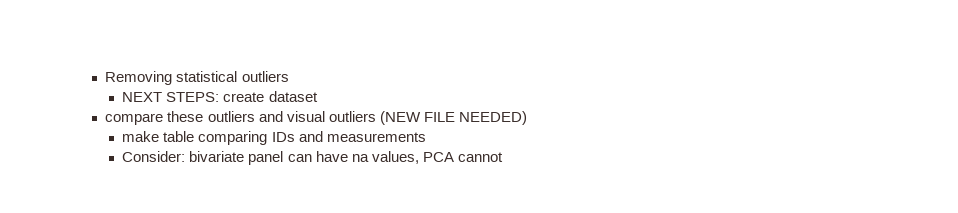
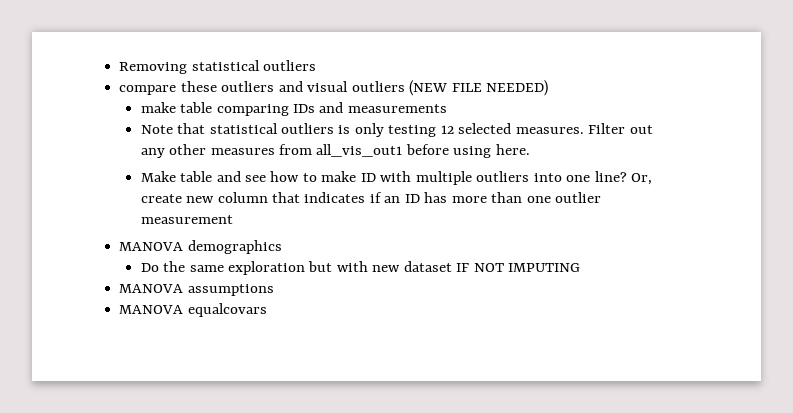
[122,91,318,102] // NEXT STEPS: create dataset -> (317, 65) none
[122,151,503,165] Consider: bivariate panel can have na values, PCA cannot -> [140,123,653,137] [140,144,530,158] [140,171,652,185] [140,192,602,203] [140,215,233,224] [119,240,282,254] [140,261,581,275] [119,284,274,296] [119,303,267,317] Note that statistical outliers is only testing 12 selected measures. Filter out any other measures from all_vis_out1 before using here. // Make table and see how to make ID with multiple outliers into one line? Or, create new column that indicates if an ID has more than one outlier measurement // MANOVA demographics // Do the same exploration but with new dataset IF NOT IMPUTING // MANOVA assumptions // MANOVA equalcovars

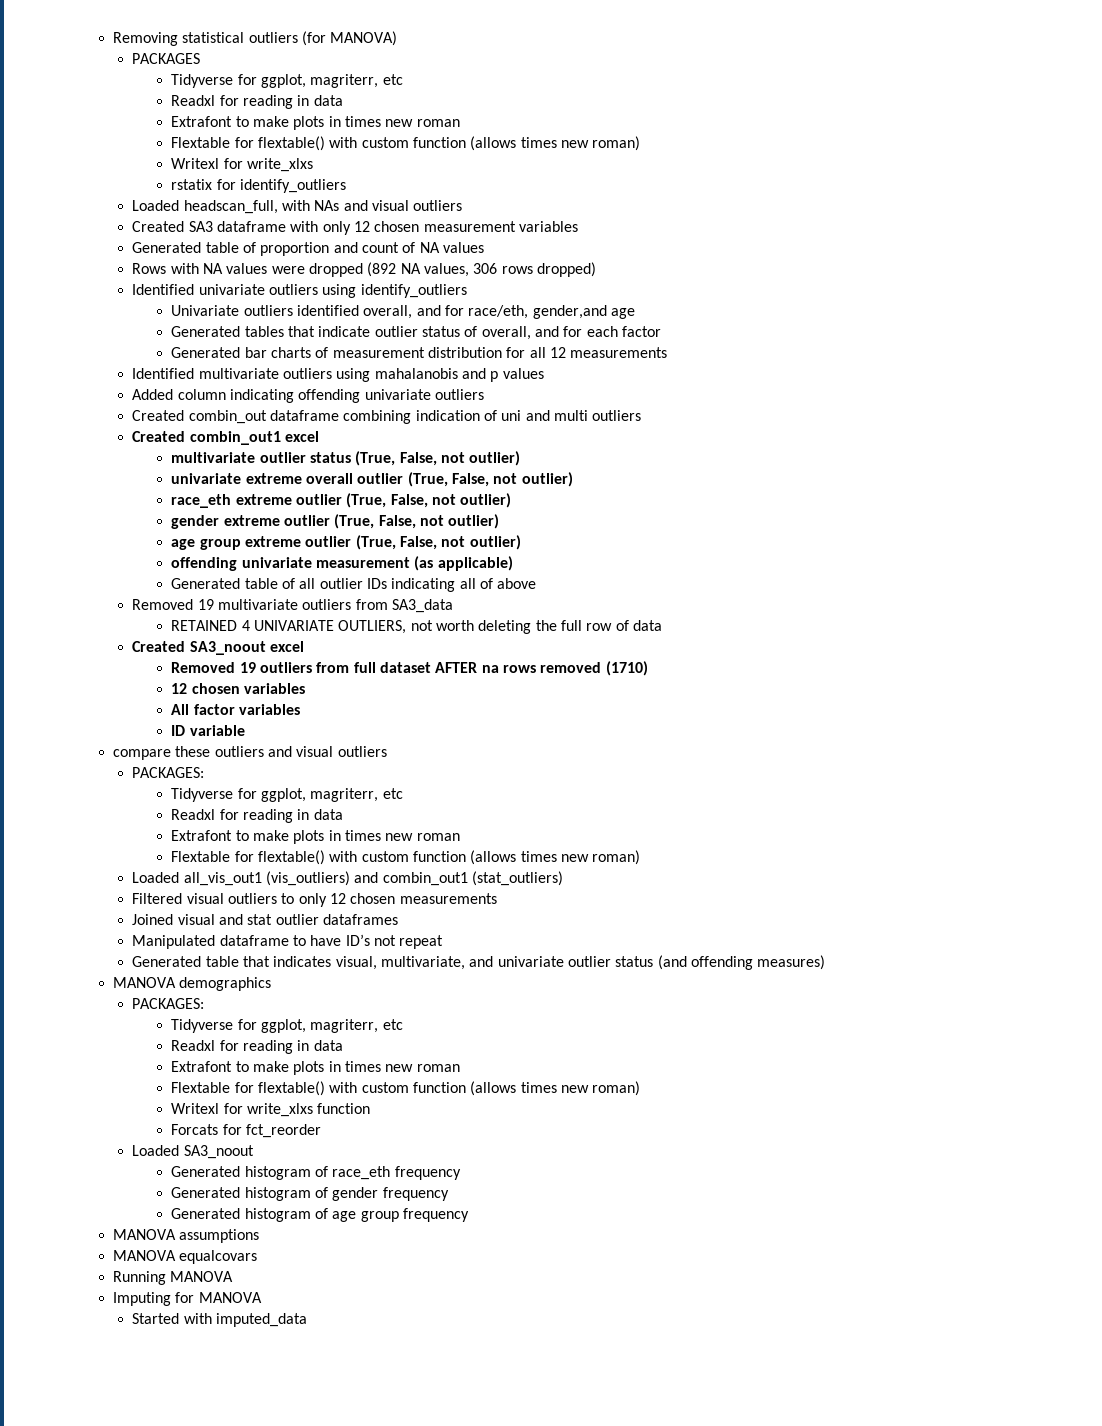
(317, 65) none -> [302,31,398,46] [132,53,201,64] [171,74,403,88] [171,95,343,109] [171,116,460,130] [171,136,641,151] [171,158,314,172] [171,179,347,193] [132,200,463,214] [132,221,579,235] [132,242,485,256] [132,262,597,277] [132,284,467,298] [171,305,635,319] [171,326,661,340] [171,347,668,358] [132,368,544,382] [132,389,485,403] [132,410,642,424] [132,431,320,445] [171,451,521,466] [171,472,573,487] [171,493,512,508] [171,514,500,529] [171,535,521,550] [171,556,513,571] [171,578,537,592] [132,599,454,613] [171,620,662,634] [132,641,305,655] [171,661,648,676] [171,683,306,694] [171,704,301,715] [171,725,245,736] (for MANOVA) // PACKAGES // Tidyverse for ggplot, magriterr, etc // Readxl for reading in data // Extrafont to make plots in times new roman // Flextable for flextable() with custom function (allows times new roman) // Writexl for write_xlxs // rstatix for identify_outliers // Loaded headscan_full, with NAs and visual outliers // Created SA3 dataframe with only 12 chosen measurement variables // Generated table of proportion and count of NA values // Rows with NA values were dropped (892 NA values, 306 rows dropped) // Identified univariate outliers using identify_outliers // Univariate outliers identified overall, and for race/eth, gender,and age // Generated tables that indicate outlier status of overall, and for each factor // Generated bar charts of measurement distribution for all 12 measurements // Identified multivariate outliers using mahalanobis and p values // Added column indicating offending univariate outliers // Created combin_out dataframe combining indication of uni and multi outliers // Created combin_out1 excel // multivariate outlier status (True, False, not outlier) // univariate extreme overall outlier (True, False, not outlier) // race_eth extreme outlier (True, False, not outlier) // gender extreme outlier (True, False, not outlier) // age group extreme outlier (True, False, not outlier) // offending univariate measurement (as applicable) // Generated table of all outlier IDs indicating all of above // Removed 19 multivariate outliers from SA3_data // RETAINED 4 UNIVARIATE OUTLIERS, not worth deleting the full row of data // Created SA3_noout excel // Removed 19 outliers from full dataset AFTER na rows removed (1710) // 12 chosen variables // All factor variables // ID variable
[409,80,549,96] [140,102,447,116] [140,123,653,137] [140,144,530,158] [140,171,652,185] [140,192,602,203] [140,215,233,224] [119,240,282,254] [140,261,581,275] [119,284,274,296] [119,303,267,317] (NEW FILE NEEDED) // make table comparing IDs and measurements // Note that statistical outliers is only testing 12 selected measures. Filter out any other measures from all_vis_out1 before using here. // Make table and see how to make ID with multiple outliers into one line? Or, create new column that indicates if an ID has more than one outlier measurement // MANOVA demographics // Do the same exploration but with new dataset IF NOT IMPUTING // MANOVA assumptions // MANOVA equalcovars -> [132,767,205,778] [171,788,403,802] [171,809,343,823] [171,830,460,844] [171,850,641,865] [132,871,564,886] [132,893,497,907] [132,914,399,925] [132,934,444,949] [132,955,826,970] [113,977,272,991] [132,998,205,1009] [171,1019,403,1033] [171,1040,343,1054] [171,1061,460,1075] [171,1081,641,1096] [171,1103,371,1117] [171,1124,322,1138] [132,1145,254,1159] [171,1166,461,1180] [171,1187,449,1201] [171,1208,469,1222] [113,1229,260,1243] [113,1250,258,1264] [113,1271,234,1285] [113,1292,262,1306] [132,1313,308,1327] // PACKAGES: // Tidyverse for ggplot, magriterr, etc // Readxl for reading in data // Extrafont to make plots in times new roman // Flextable for flextable() with custom function (allows times new roman) // Loaded all_vis_out1 (vis_outliers) and combin_out1 (stat_outliers) // Filtered visual outliers to only 12 chosen measurements // Joined visual and stat outlier dataframes // Manipulated dataframe to have ID’s not repeat // Generated table that indicates visual, multivariate, and univariate outlier status (and offending measures) // MANOVA demographics // PACKAGES: // Tidyverse for ggplot, magriterr, etc // Readxl for reading in data // Extrafont to make plots in times new roman // Flextable for flextable() with custom function (allows times new roman) // Writexl for write_xlxs function // Forcats for fct_reorder // Loaded SA3_noout // Generated histogram of race_eth frequency // Generated histogram of gender frequency // Generated histogram of age group frequency // MANOVA assumptions // MANOVA equalcovars // Running MANOVA // Imputing for MANOVA // Started with imputed_data

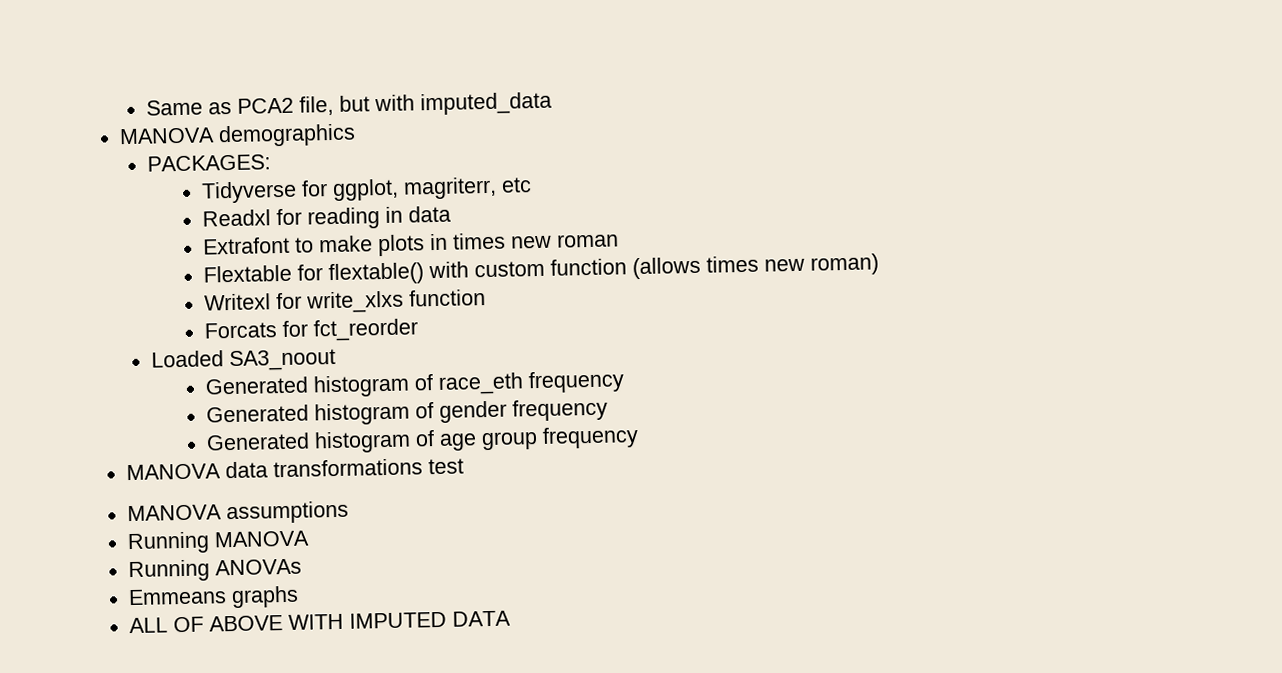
[113,31,398,46] [132,53,201,64] [171,74,403,88] [171,95,343,109] [171,116,460,130] [171,136,641,151] [171,158,314,172] [171,179,347,193] [132,200,463,214] [132,221,579,235] [132,242,485,256] [132,262,597,277] [132,284,467,298] [171,305,635,319] [171,326,661,340] [171,347,668,358] [132,368,544,382] [132,389,485,403] [132,410,642,424] [132,431,320,445] [171,451,521,466] [171,472,573,487] [171,493,512,508] [171,514,500,529] [171,535,521,550] [171,556,513,571] [171,578,537,592] [132,599,454,613] [171,620,662,634] [132,641,305,655] [171,661,648,676] [171,683,306,694] [171,704,301,715] [171,725,245,736] [113,746,387,760] [132,767,205,778] [171,788,403,802] [171,809,343,823] [171,830,460,844] [171,850,641,865] [132,871,564,886] [132,893,497,907] [132,914,399,925] [132,934,444,949] [132,955,826,970] Removing statistical outliers (for MANOVA) // PACKAGES // Tidyverse for ggplot, magriterr, etc // Readxl for reading in data // Extrafont to make plots in times new roman // Flextable for flextable() with custom function (allows times new roman) // Writexl for write_xlxs // rstatix for identify_outliers // Loaded headscan_full, with NAs and visual outliers // Created SA3 dataframe with only 12 chosen measurement variables // Generated table of proportion and count of NA values // Rows with NA values were dropped (892 NA values, 306 rows dropped) // Identified univariate outliers using identify_outliers // Univariate outliers identified overall, and for race/eth, gender,and age // Generated tables that indicate outlier status of overall, and for each factor // Generated bar charts of measurement distribution for all 12 measurements // Identified multivariate outliers using mahalanobis and p values // Added column indicating offending univariate outliers // Created combin_out dataframe combining indication of uni and multi outliers // Created combin_out1 excel // multivariate outlier status (True, False, not outlier) // univariate extreme overall outlier (True, False, not outlier) // race_eth extreme outlier (True, False, not outlier) // gender extreme outlier (True, False, not outlier) // age group extreme outlier (True, False, not outlier) // offending univariate measurement (as applicable) // Generated table of all outlier IDs indicating all of above // Removed 19 multivariate outliers from SA3_data // RETAINED 4 UNIVARIATE OUTLIERS, not worth deleting the full row of data // Created SA3_noout excel // Removed 19 outliers from full dataset AFTER na rows removed (1710) // 12 chosen variables // All factor variables // ID variable // compare these outliers and visual outliers // PACKAGES: // Tidyverse for ggplot, magriterr, etc // Readxl for reading in data // Extrafont to make plots in times new roman // Flextable for flextable() with custom function (allows times new roman) // Loaded all_vis_out1 (vis_outliers) and combin_out1 (stat_outliers) // Filtered visual outliers to only 12 chosen measurements // Joined visual and stat outlier dataframes // Manipulated dataframe to have ID’s not repeat // Generated table that indicates visual, multivariate, and univariate outlier status (and offending measures) -> [146,91,553,116] Same as PCA2 file, but with imputed_data
[179,1229,260,1243] [113,1250,258,1264] assumptions // MANOVA equalcovars -> [225,458,465,479] [127,500,350,525] data transformations test // MANOVA assumptions
[113,1292,262,1306] [132,1313,308,1327] Imputing for MANOVA // Started with imputed_data -> [128,558,303,583] [128,585,300,609] [129,610,512,634] Running ANOVAs // Emmeans graphs // ALL OF ABOVE WITH IMPUTED DATA

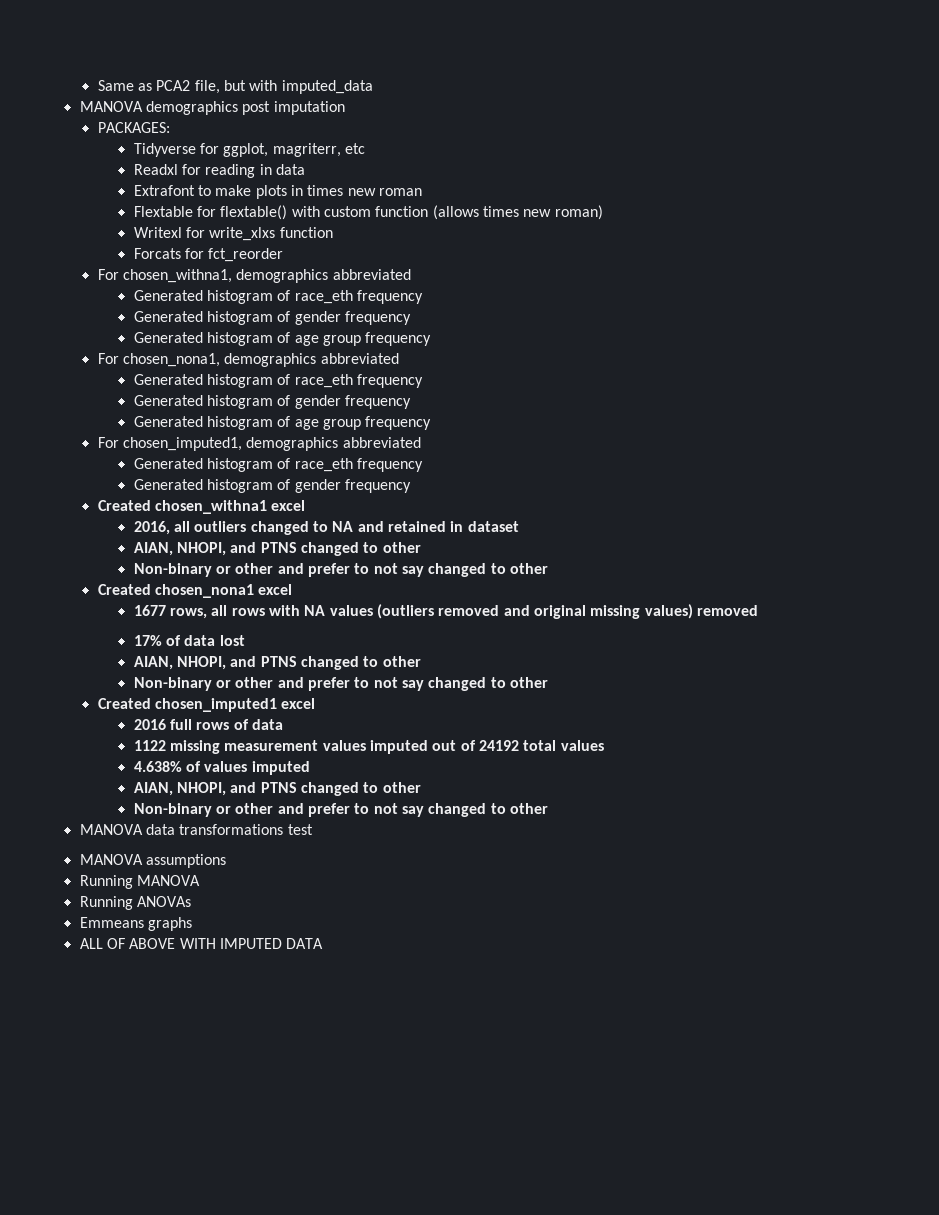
(357, 135) none -> [242,101,345,115] post imputation
[151,348,337,372] Loaded SA3_noout -> [97,269,411,283] For chosen_withna1, demographics abbreviated
(639, 437) none -> [97,353,399,367] [133,374,424,388] [133,395,412,409] [133,416,432,430] [97,437,421,451] [133,458,424,472] [133,479,412,493] [97,500,306,514] [133,521,519,535] [133,542,421,556] [133,563,548,577] [97,584,293,598] [133,604,758,619] [133,635,245,646] [133,656,421,670] [133,677,548,691] [97,698,316,712] [133,719,284,730] [133,740,604,754] [133,761,310,775] [133,782,421,796] [133,803,548,817] // For chosen_nona1, demographics abbreviated // Generated histogram of race_eth frequency // Generated histogram of gender frequency // Generated histogram of age group frequency // For chosen_imputed1, demographics abbreviated // Generated histogram of race_eth frequency // Generated histogram of gender frequency // Created chosen_withna1 excel // 2016, all outliers changed to NA and retained in dataset // AIAN, NHOPI, and PTNS changed to other // Non-binary or other and prefer to not say changed to other // Created chosen_nona1 excel // 1677 rows, all rows with NA values (outliers removed and original missing values) removed // 17% of data lost // AIAN, NHOPI, and PTNS changed to other // Non-binary or other and prefer to not say changed to other // Created chosen_imputed1 excel // 2016 full rows of data // 1122 missing measurement values imputed out of 24192 total values // 4.638% of values imputed // AIAN, NHOPI, and PTNS changed to other // Non-binary or other and prefer to not say changed to other

